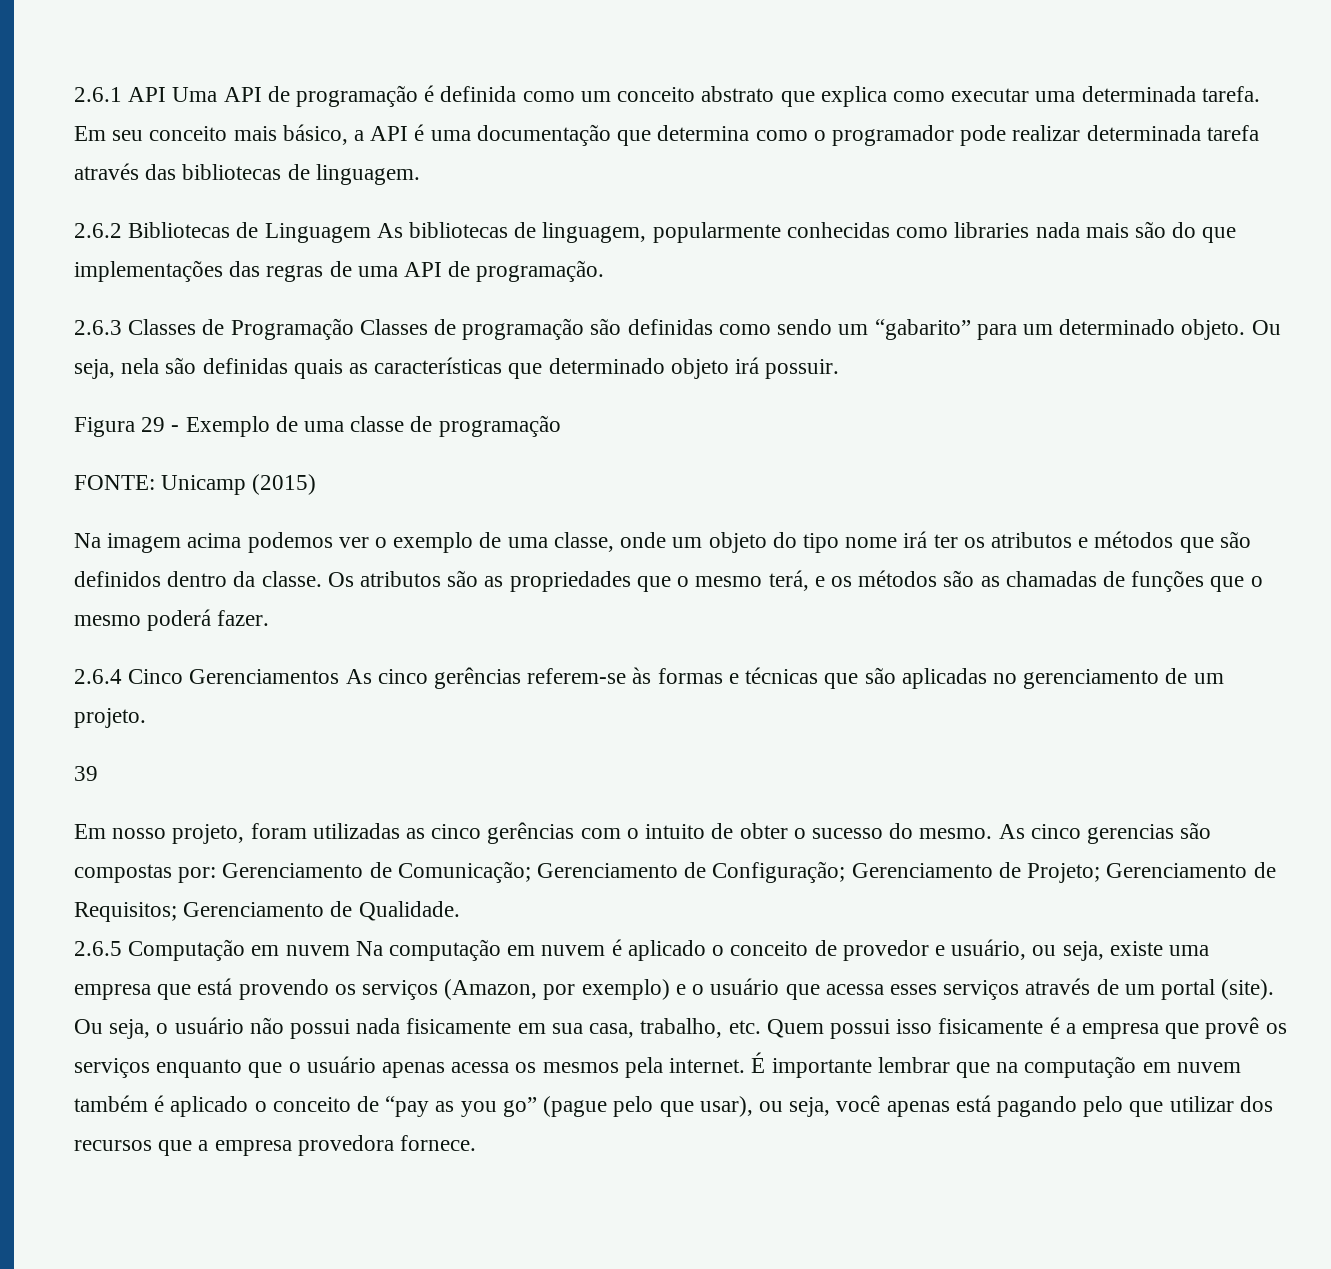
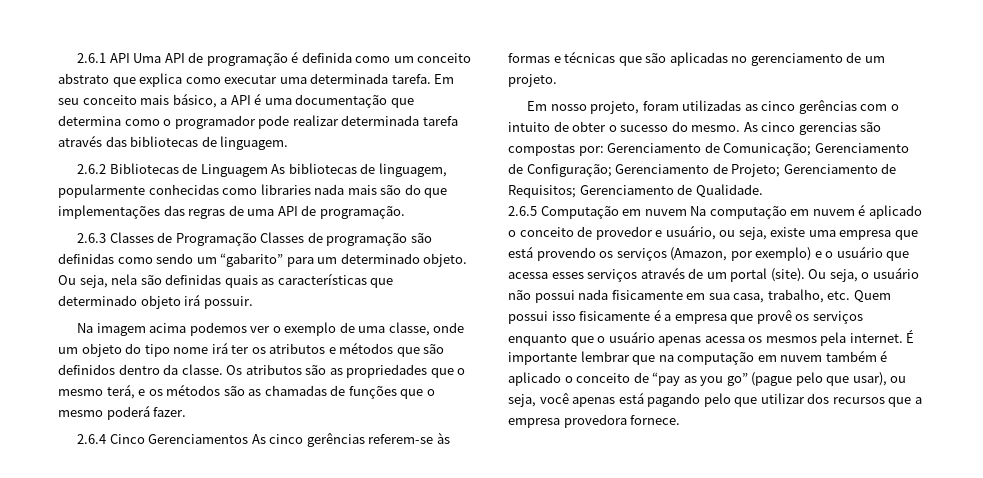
[74,415,561,437] [74,474,317,495] // Figura 29 - Exemplo de uma classe de programação // FONTE: Unicamp (2015) -> (253, 302) none
[74,766,98,781] // 39 -> (557, 80) none

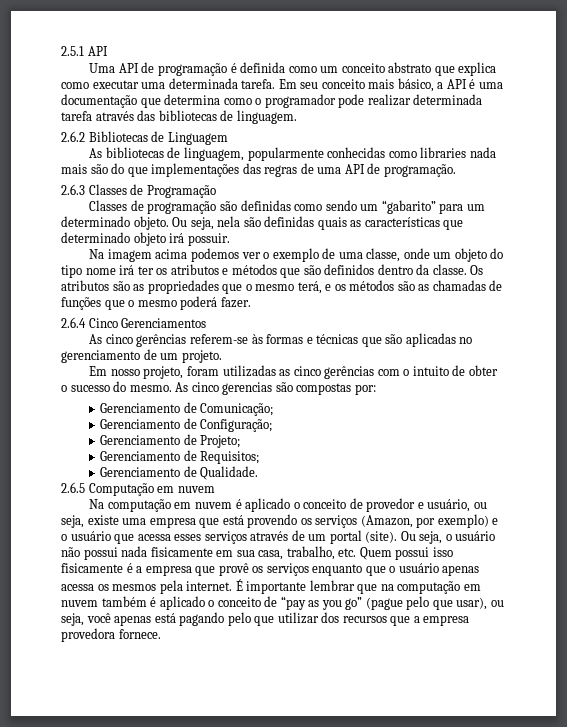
[77,53,130,63] 2.6.1 API -> [61,46,108,56] 2.5.1 API //
(268, 170) none -> (228, 138) //
(257, 239) none -> (216, 191) //
(249, 439) none -> (207, 323) //
(604, 151) none -> (376, 389) //
(812, 149) none -> (274, 409) //
(612, 170) none -> (273, 425) //
(781, 170) none -> (241, 441) //
(576, 191) none -> (260, 457) //
(687, 212) none -> (215, 489) //

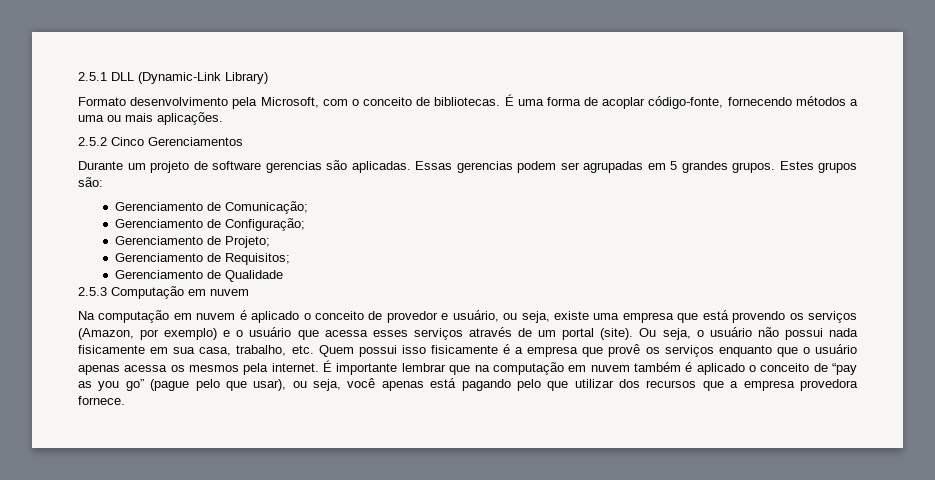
[87,46,108,56] [89,62,497,76] [61,78,503,92] [61,94,483,108] [61,110,297,124] [61,131,228,145] [89,147,496,161] [61,163,456,177] [61,184,216,198] [89,200,485,214] [61,216,464,230] [61,232,230,246] [89,248,504,262] [61,264,484,278] [61,280,503,294] [61,296,251,310] [61,317,207,328] [89,333,473,347] [61,349,222,363] [89,365,498,379] [61,381,376,395] API // Uma API de programação é definida como um conceito abstrato que explica como executar uma determinada tarefa. Em seu conceito mais básico, a API é uma documentação que determina como o programador pode realizar determinada tarefa através das bibliotecas de linguagem. // 2.6.2 Bibliotecas de Linguagem // As bibliotecas de linguagem, popularmente conhecidas como libraries nada mais são do que implementações das regras de uma API de programação. // 2.6.3 Classes de Programação // Classes de programação são definidas como sendo um “gabarito” para um determinado objeto. Ou seja, nela são definidas quais as características que determinado objeto irá possuir. // Na imagem acima podemos ver o exemplo de uma classe, onde um objeto do tipo nome irá ter os atributos e métodos que são definidos dentro da classe. Os atributos são as propriedades que o mesmo terá, e os métodos são as chamadas de funções que o mesmo poderá fazer. // 2.6.4 Cinco Gerenciamentos // As cinco gerências referem-se às formas e técnicas que são aplicadas no gerenciamento de um projeto. // Em nosso projeto, foram utilizadas as cinco gerências com o intuito de obter o sucesso do mesmo. As cinco gerencias são compostas por: -> [111,72,268,84] [78,94,858,109] [78,112,223,125] [78,137,243,146] [78,160,857,173] [78,177,103,187] DLL (Dynamic-Link Library) // Formato desenvolvimento pela Microsoft, com o conceito de bibliotecas. É uma forma de acoplar código-fonte, fornecendo métodos a uma ou mais aplicações. // 2.5.2 Cinco Gerenciamentos // Durante um projeto de software gerencias são aplicadas. Essas gerencias podem ser agrupadas em 5 grandes grupos. Estes grupos são:
[200,466,259,480] [61,482,85,493] Qualidade. // 2.6.5 -> [224,270,283,282] [78,287,107,296] Qualidade // 2.5.3

